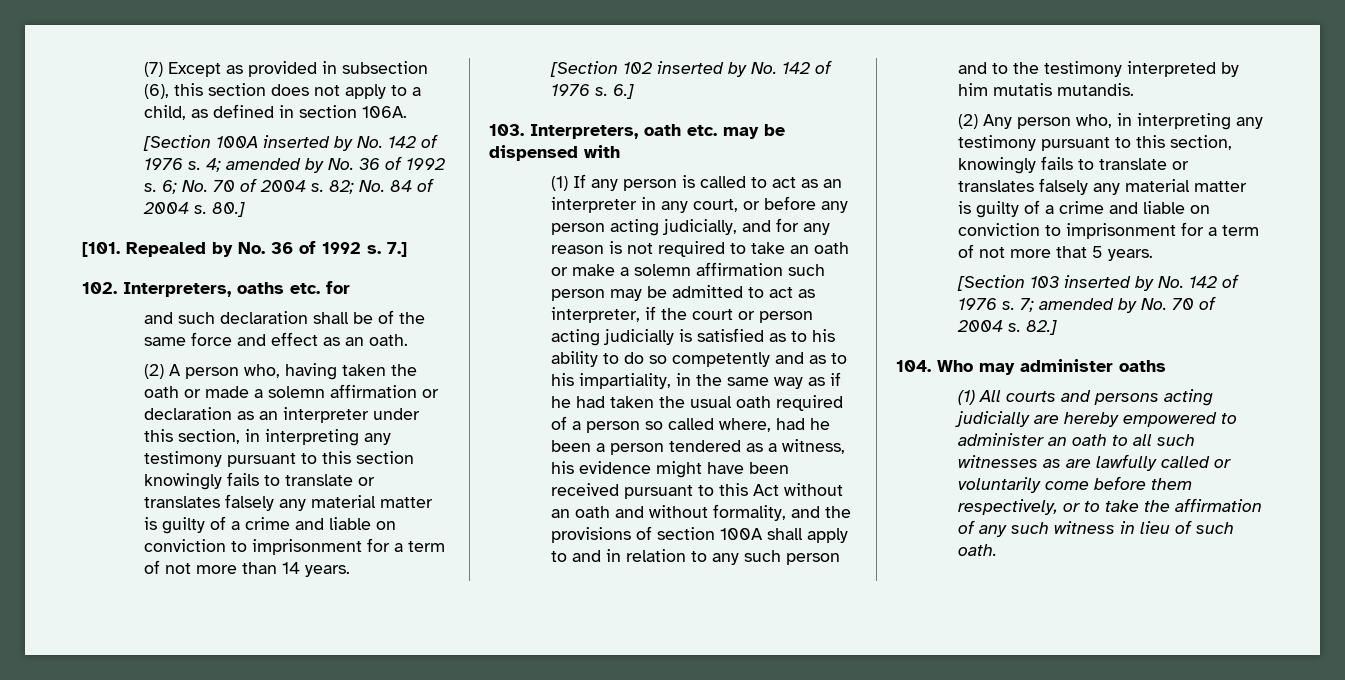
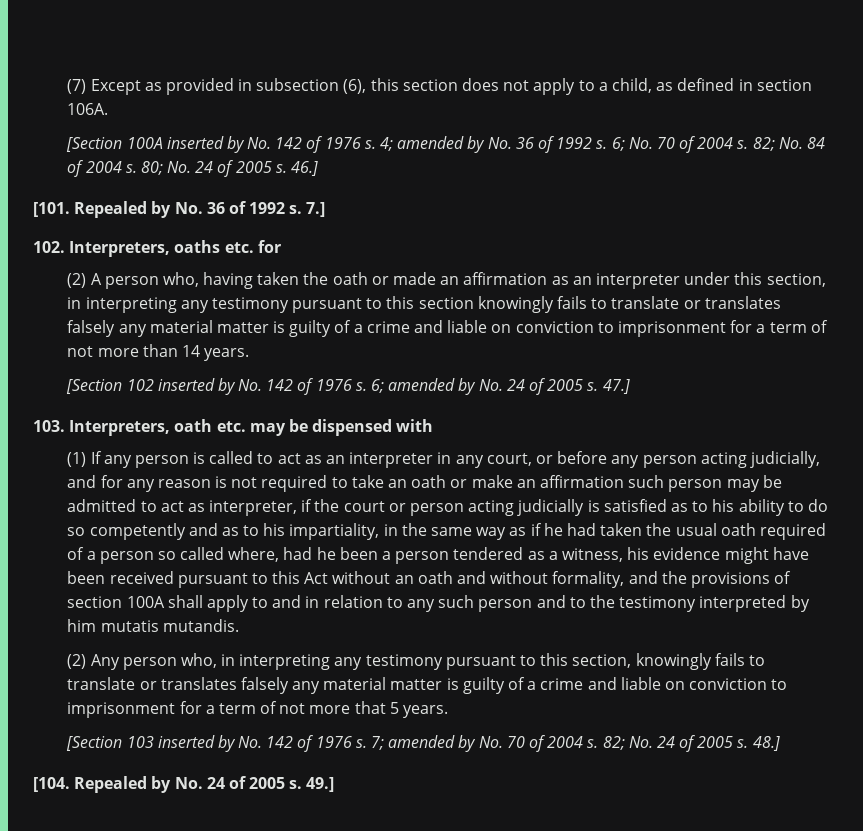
[211,202,245,217] 80.] -> [140,160,319,177] 80; No. 24 of 2005 s. 46.]
[143,310,425,324] [143,332,408,346] // and such declaration shall be of the same force and effect as an oath. -> (281, 246) none
[253,384,439,398] [143,407,232,420] a solemn affirmation or declaration -> [440,272,548,285] an affirmation
[612,84,634,99] 6.] -> [371,378,630,395] 6; amended by No. 24 of 2005 s. 47.]
[619,264,691,276] a solemn -> [516,479,536,488] an
[1025,320,1057,335] [896,359,1166,375] [957,389,1213,406] [954,411,1237,427] [957,433,1195,446] [957,454,1231,471] [957,476,1192,493] [957,498,1262,515] [957,520,1234,537] [957,544,997,556] 82.] // 104. Who may administer oaths // (1) All courts and persons acting judicially are hereby empowered to administer an oath to all such witnesses as are lawfully called or voluntarily come before them respectively, or to take the affirmation of any such witness in lieu of such oath. -> [602,735,780,752] [33,776,335,793] 82; No. 24 of 2005 s. 48.] // [104. Repealed by No. 24 of 2005 s. 49.]

